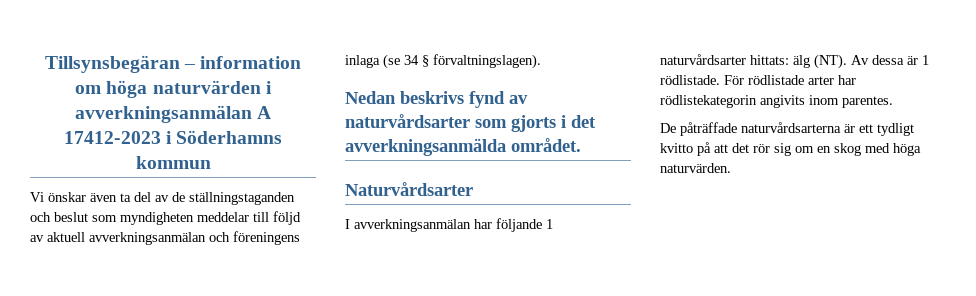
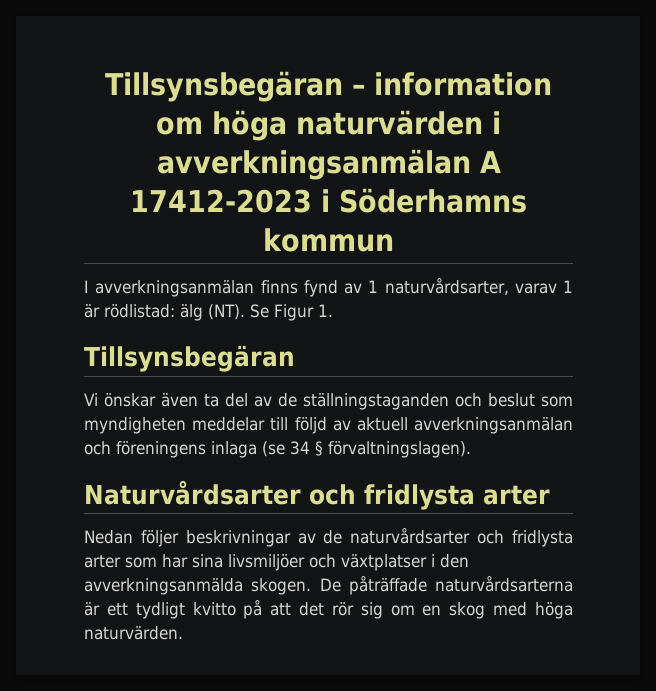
(211, 162) none -> [84,278,573,297] [84,304,333,321] [84,345,295,372] // I avverkningsanmälan finns fynd av 1 naturvårdsarter, varav 1 är rödlistad: älg (NT). Se Figur 1. // Tillsynsbegäran
[345,91,528,108] [345,114,596,132] [345,138,581,156] [345,182,473,196] [345,218,553,232] [660,54,929,69] [660,75,856,85] [660,95,893,108] Nedan beskrivs fynd av naturvårdsarter som gjorts i det avverkningsanmälda området. // Naturvårdsarter // I avverkningsanmälan har följande 1 naturvårdsarter hittats: älg (NT). Av dessa är 1 rödlistade. För rödlistade arter har rödlistekategorin angivits inom parentes. // -> [84,480,550,510] [84,528,573,547] [84,554,469,571] [84,578,312,595] Naturvårdsarter och fridlysta arter // Nedan följer beskrivningar av de naturvårdsarter och fridlysta arter som har sina livsmiljöer och växtplatser i den avverkningsanmälda skogen.

